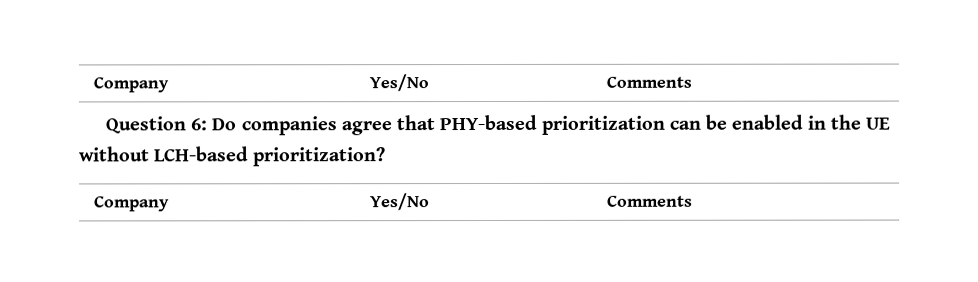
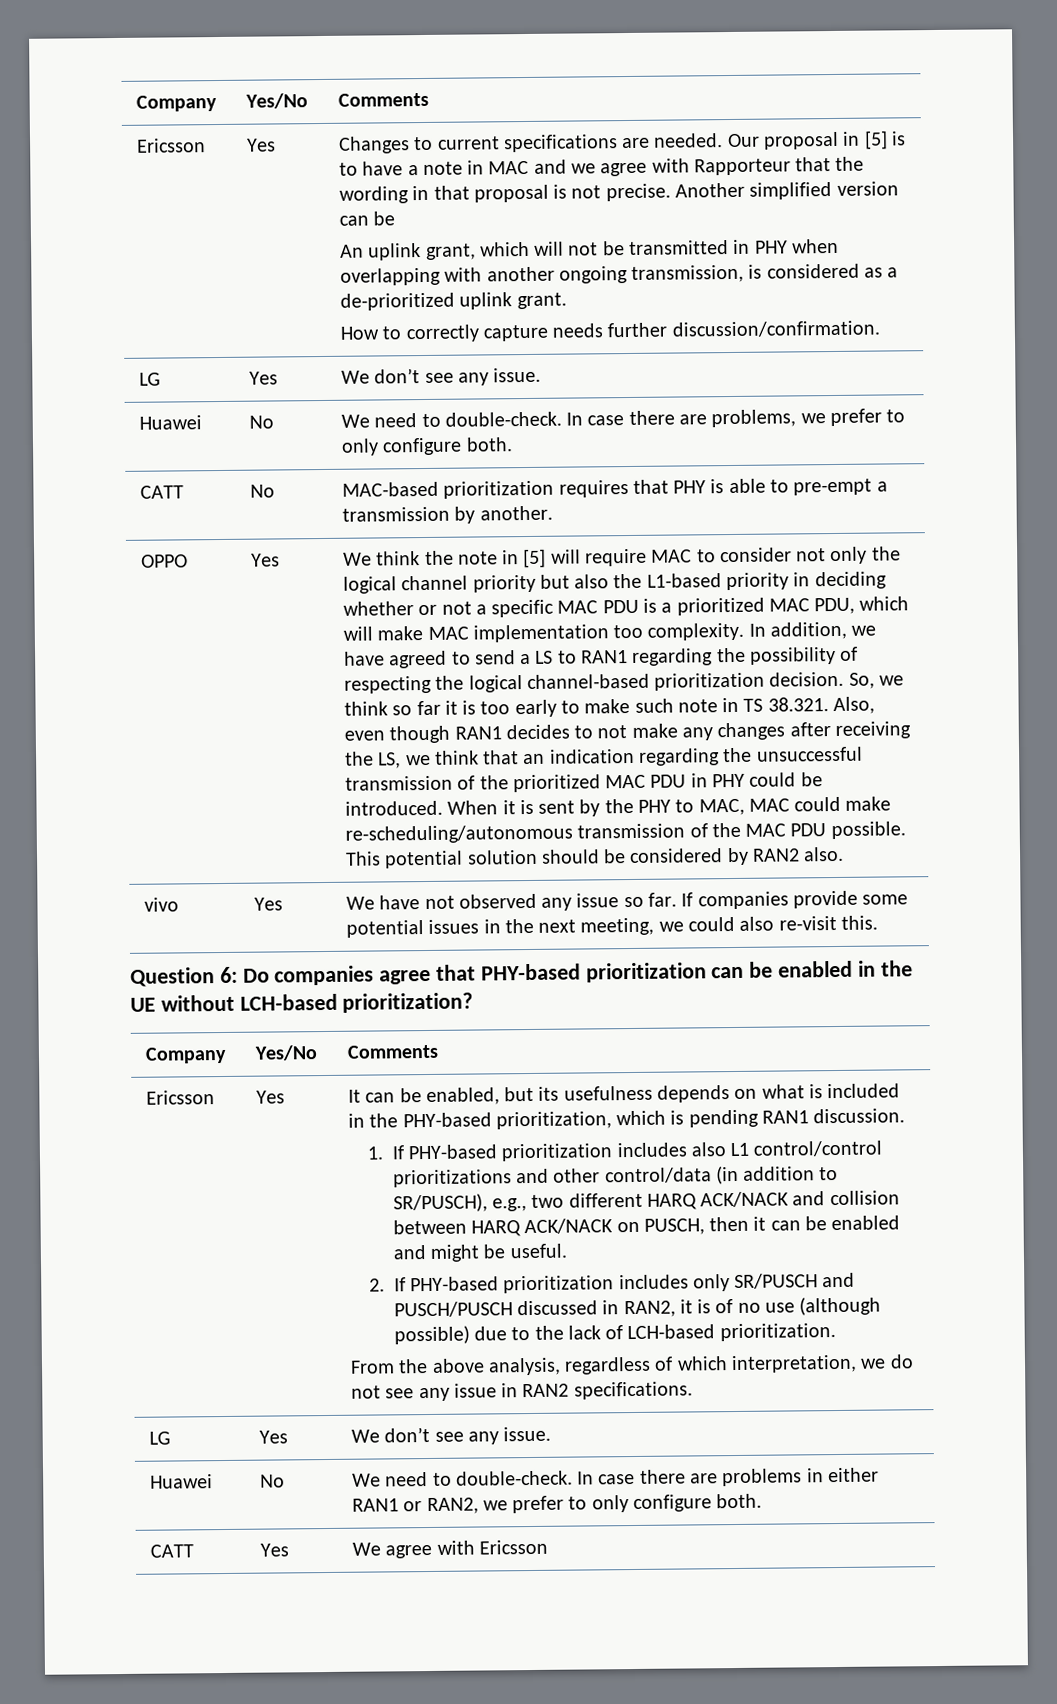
[93,77,170,93] [369,74,430,92] [606,76,693,88] Company | Yes/No | Comments -> [136,95,218,112] [245,93,309,109] [338,92,430,107] [137,138,207,153] [247,138,277,152] [339,130,906,154] [339,156,865,177] [339,181,899,204] [339,211,396,226] [340,238,839,261] [340,263,899,286] [340,292,567,311] [340,320,880,343] [139,372,162,386] [249,371,279,385] [341,367,542,386] [139,415,203,430] [249,415,275,429] [341,408,906,428] [341,437,513,456] [140,485,185,499] [250,484,276,498] [342,478,888,499] [342,505,553,524] [141,554,189,568] [251,553,281,567] [343,546,901,569] [343,571,887,594] [343,596,910,618] [343,621,877,643] [344,646,859,669] [344,671,905,694] [344,696,875,718] [344,721,911,744] [345,746,863,769] [345,772,823,793] [345,796,892,817] [345,821,906,844] [345,846,845,869] [144,897,180,912] [254,897,284,911] [346,890,909,911] [346,915,878,938] Company | Yes/No | Comments // Ericsson | Yes | Changes to current specifications are needed. Our proposal in [5] is to have a note in MAC and we agree with Rapporteur that the wording in that proposal is not precise. Another simplified version can be // An uplink grant, which will not be transmitted in PHY when overlapping with another ongoing transmission, is considered as a de-prioritized uplink grant. // How to correctly capture needs further discussion/confirmation. // LG | Yes | We don’t see any issue. // Huawei | No | We need to double-check. In case there are problems, we prefer to only configure both. // CATT | No | MAC-based prioritization requires that PHY is able to pre-empt a transmission by another. // OPPO | Yes | We think the note in [5] will require MAC to consider not only the logical channel priority but also the L1-based priority in deciding whether or not a specific MAC PDU is a prioritized MAC PDU, which will make MAC implementation too complexity. In addition, we have agreed to send a LS to RAN1 regarding the possibility of respecting the logical channel-based prioritization decision. So, we think so far it is too early to make such note in TS 38.321. Also, even though RAN1 decides to not make any changes after receiving the LS, we think that an indication regarding the unsuccessful transmission of the prioritized MAC PDU in PHY could be introduced. When it is sent by the PHY to MAC, MAC could make re-scheduling/autonomous transmission of the MAC PDU possible. This potential solution should be considered by RAN2 also. // vivo | Yes | We have not observed any issue so far. If companies provide some potential issues in the next meeting, we could also re-visit this.
(694, 201) none -> [146,1090,216,1105] [256,1090,286,1104] [348,1083,901,1106] [348,1108,906,1130] [366,1140,883,1162] [392,1165,839,1188] [392,1190,900,1213] [392,1215,901,1237] [392,1243,567,1262] [368,1272,856,1294] [393,1296,882,1318] [393,1323,836,1345] [350,1354,914,1376] [351,1381,693,1402] [149,1431,172,1445] [259,1430,289,1444] [351,1426,552,1445] [150,1474,214,1489] [260,1474,286,1488] [352,1467,879,1487] [352,1493,763,1515] [150,1544,195,1558] [260,1543,290,1557] [352,1539,548,1559] // Ericsson | Yes | It can be enabled, but its usefulness depends on what is included in the PHY-based prioritization, which is pending RAN1 discussion. // 1. If PHY-based prioritization includes also L1 control/control prioritizations and other control/data (in addition to SR/PUSCH), e.g., two different HARQ ACK/NACK and collision between HARQ ACK/NACK on PUSCH, then it can be enabled and might be useful. // 2. If PHY-based prioritization includes only SR/PUSCH and PUSCH/PUSCH discussed in RAN2, it is of no use (although possible) due to the lack of LCH-based prioritization. // From the above analysis, regardless of which interpretation, we do not see any issue in RAN2 specifications. // LG | Yes | We don’t see any issue. // Huawei | No | We need to double-check. In case there are problems in either RAN1 or RAN2, we prefer to only configure both. // CATT | Yes | We agree with Ericsson

